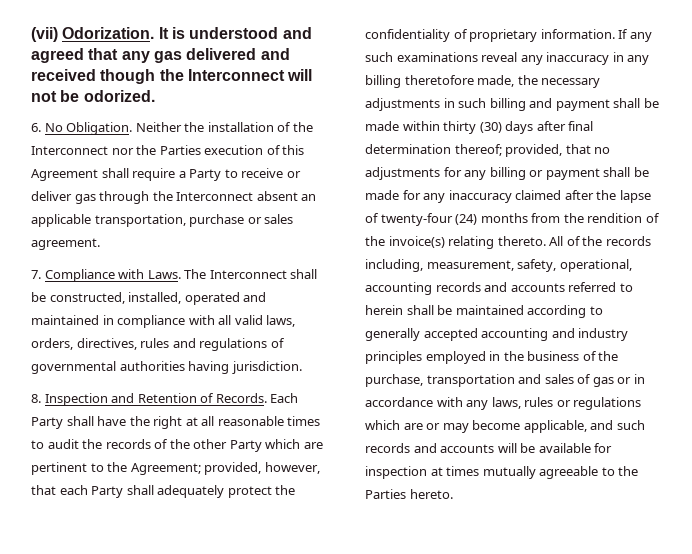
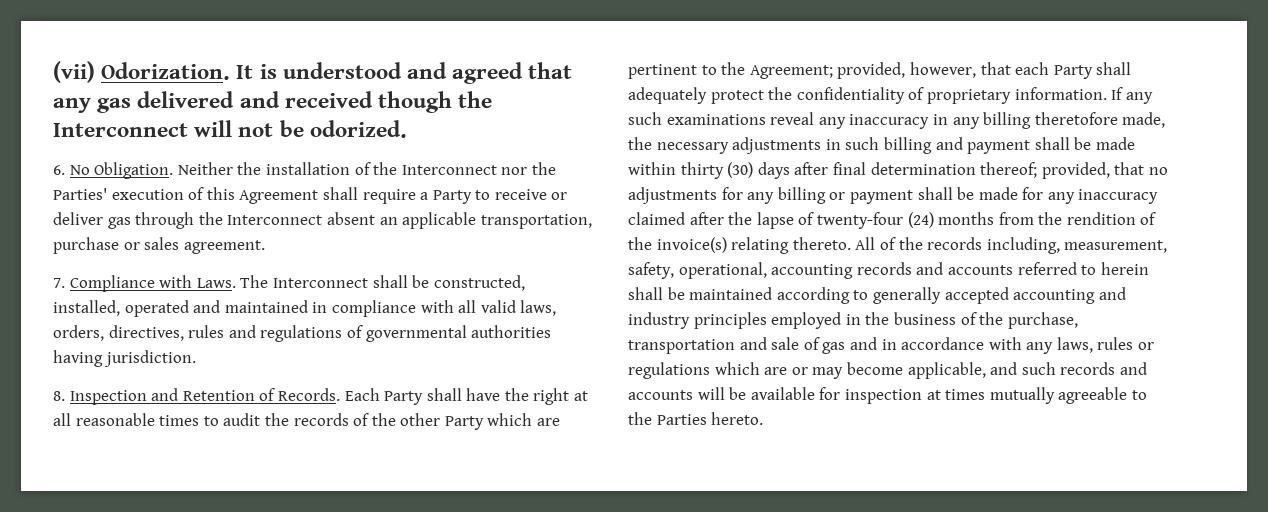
[159,145,201,155] Parties -> [53,188,107,200] Parties'
[544,374,574,384] sales -> [771,337,800,350] sale
[617,377,632,384] or -> [849,337,877,350] and

